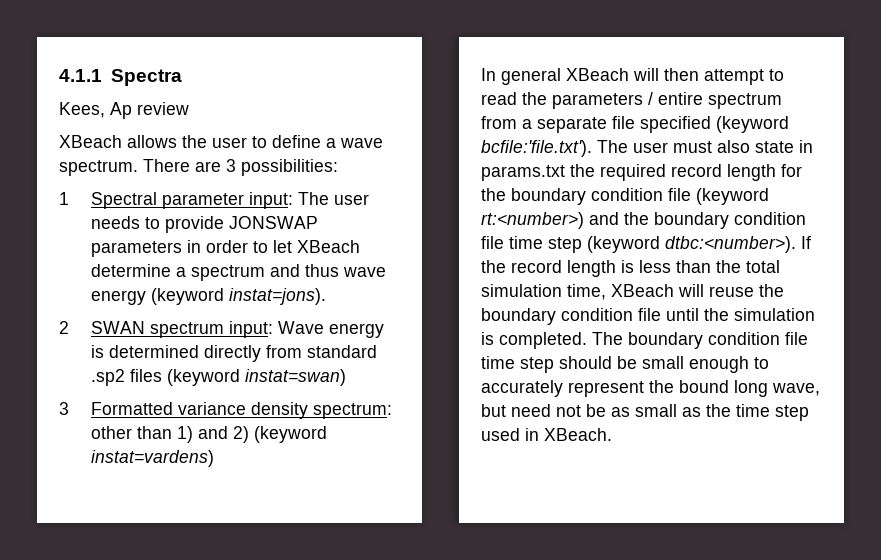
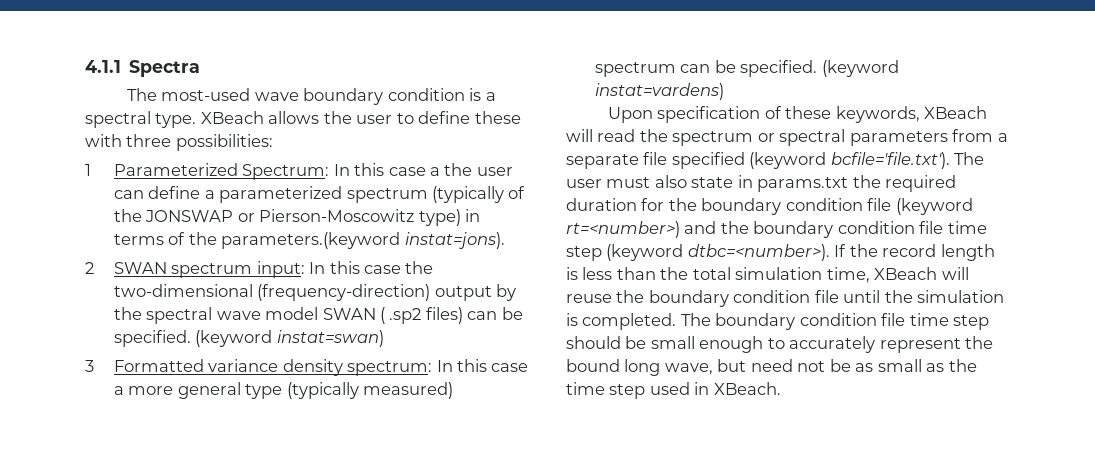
[59,102,189,119] Kees, Ap review // -> [126,88,496,105] [85,111,197,128] The most-used wave boundary condition is a spectral type.
[326,138,383,148] [59,159,338,176] [59,192,369,209] [90,216,318,233] [90,240,360,257] [90,264,386,281] [90,288,224,305] a wave spectrum. There are 3 possibilities: // 1 Spectral parameter input: The user needs to provide JONSWAP parameters in order to let XBeach determine a spectrum and thus wave energy (keyword -> [474,111,521,124] [85,134,273,151] [85,163,513,180] [113,186,526,203] [113,209,481,226] [113,232,401,249] these with three possibilities: // 1 Parameterized Spectrum: In this case a the user can define a parameterized spectrum (typically of the JONSWAP or Pierson-Moscowitz type) in terms of the parameters.(keyword
[277,321,384,338] [90,345,377,362] [90,369,162,386] Wave energy is determined directly from standard .sp2 files -> [309,261,434,274] [113,284,517,301] [113,307,523,324] [113,330,191,347] In this case the two-dimensional (frequency-direction) output by the spectral wave model SWAN ( .sp2 files) can be specified.
[90,426,327,443] [90,450,214,467] [481,68,784,85] [481,92,782,109] other than 1) and 2) (keyword instat=vardens) // In general XBeach will then attempt to read the parameters / entire spectrum -> [436,359,529,372] [113,382,454,399] [594,60,899,77] [594,83,724,100] [607,106,988,123] [566,129,948,146] In this case a more general type (typically measured) spectrum can be specified. (keyword instat=vardens) // Upon specification of these keywords, XBeach will read the spectrum or spectral parameters
[481,140,592,157] bcfile:'file.txt'). -> [830,152,950,169] bcfile='file.txt').
[671,164,776,181] record length -> [566,198,637,211] duration
[481,212,584,229] rt:<number>) -> [566,221,680,238] rt=<number>)
[665,236,796,253] dtbc:<number>). -> [687,244,830,261] dtbc=<number>).

